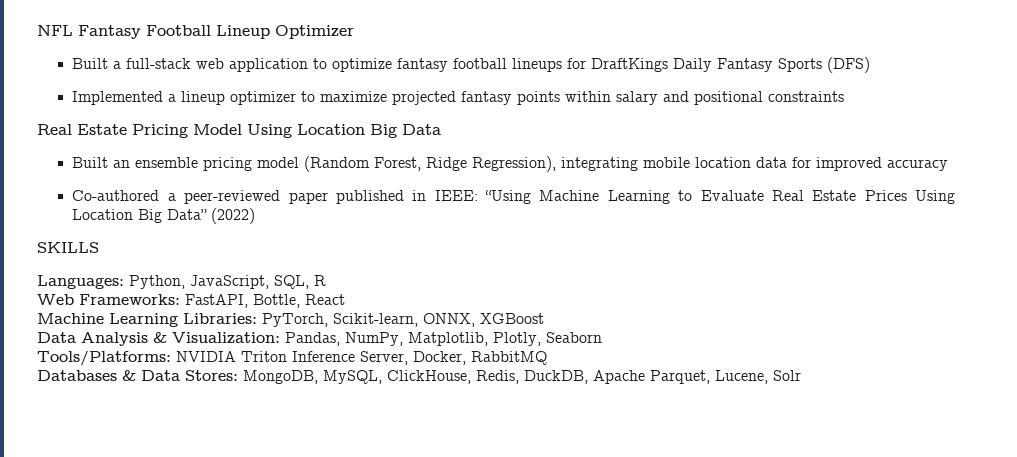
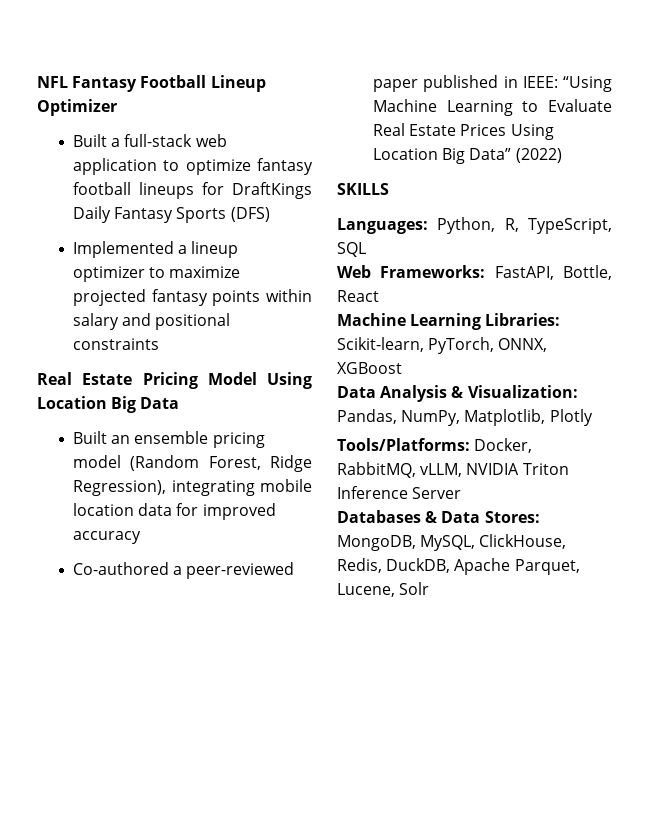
[190,275,326,289] JavaScript, SQL, R -> [504,218,612,234] [337,242,366,257] R, TypeScript, SQL
[262,313,418,327] PyTorch, Scikit-learn, -> [337,337,495,354] Scikit-learn, PyTorch,
[493,332,602,346] Plotly, Seaborn -> [549,409,593,426] Plotly
[176,351,547,365] NVIDIA Triton Inference Server, Docker, RabbitMQ -> [474,438,533,453] [337,462,569,478] [337,486,462,499] Docker, RabbitMQ, vLLM, NVIDIA Triton Inference Server

